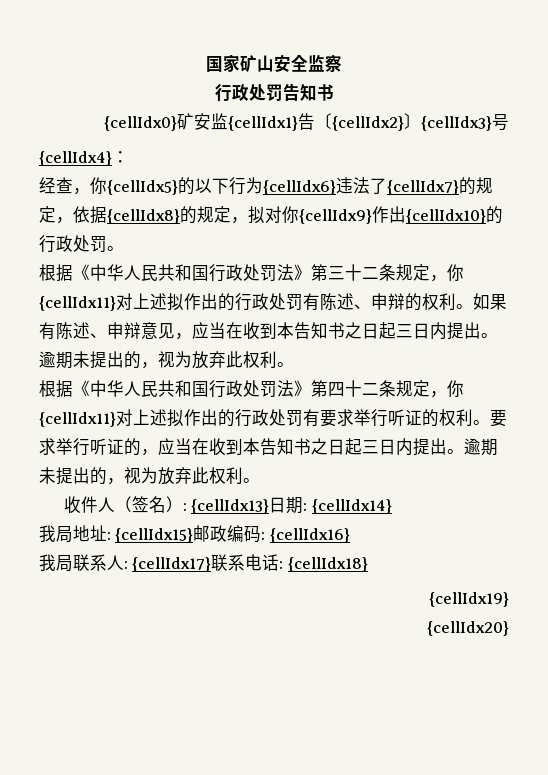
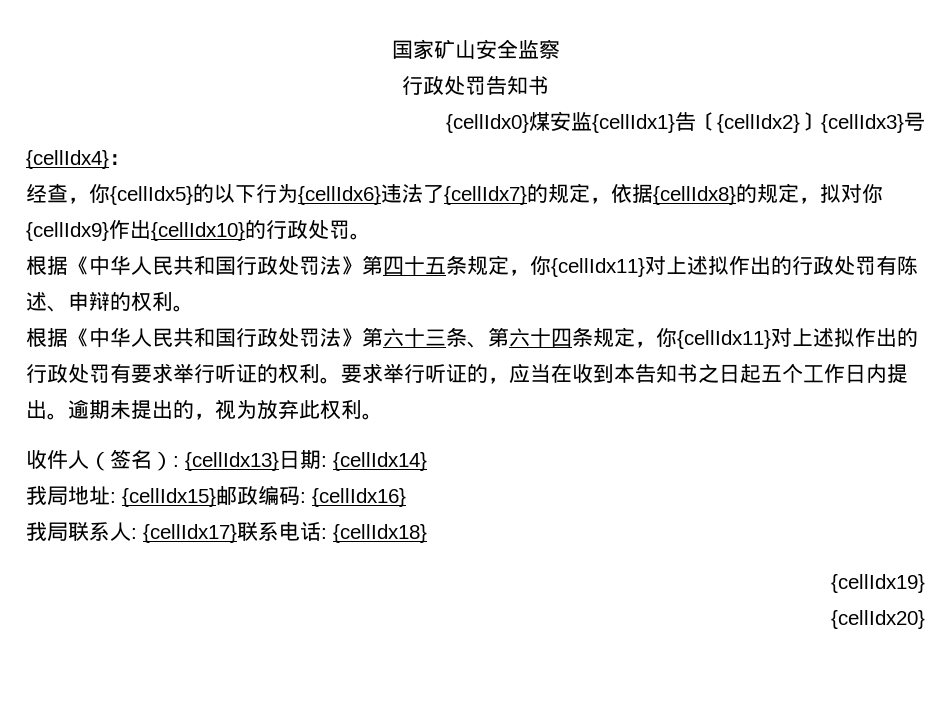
[177,113,194,130] 矿 -> [529,112,550,131] 煤
[328,264,379,281] 三十二 -> [383,256,446,275] 四十五
[473,293,507,310] [39,322,498,340] [39,351,294,369] [39,380,379,398] 如果有陈述、申辩意见，应当在收到本告知书之日起三日内提出。逾期未提出的，视为放弃此权利。 // 根据《中华人民共和国行政处罚法》第四十二 -> [26,327,572,348] // 根据《中华人民共和国行政处罚法》第六十三条、第六十四
[362,440,379,454] 三 -> [761,364,845,383] 五个工作

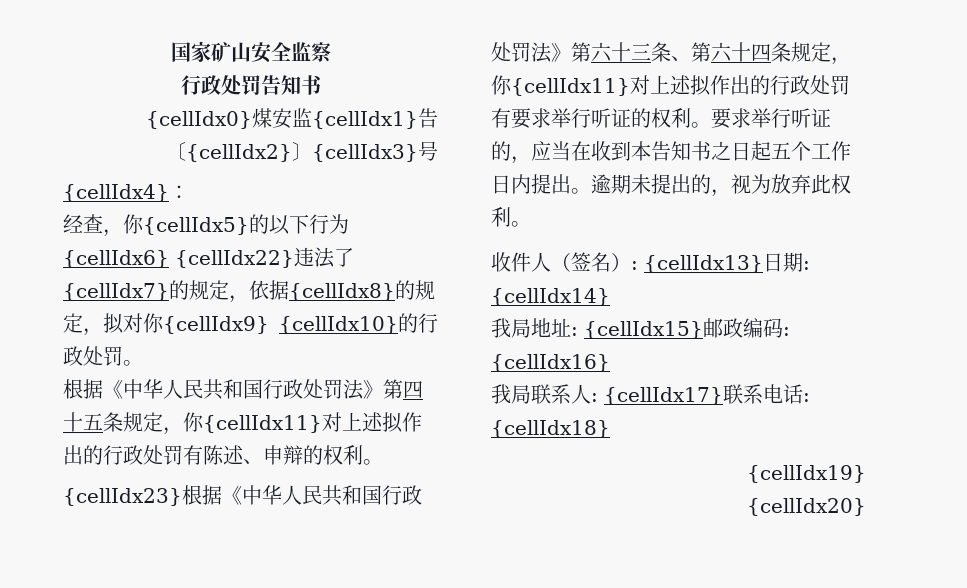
(381, 195) none -> [175,250,294,268] {cellIdx22}
[109,220,151,239] 作出 -> (269, 325) none
(194, 308) none -> [63,488,182,506] {cellIdx23}

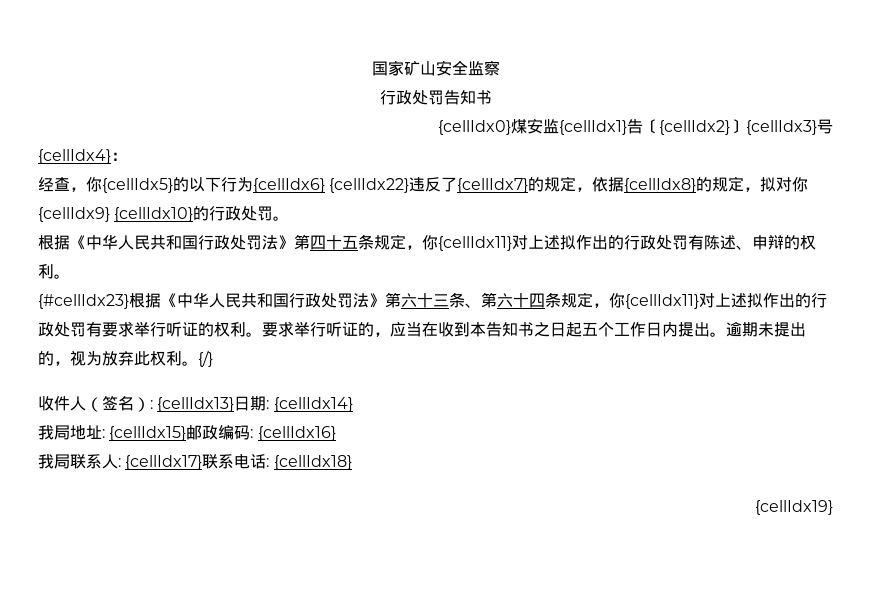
[314,247,335,268] 法 -> [425,177,442,192] 反
[63,488,182,506] {cellIdx23} -> [38,294,129,309] {#cellIdx23}
(531, 224) none -> [198,350,213,367] {/}
[747,498,866,516] // {cellIdx20} -> (833, 507) none

